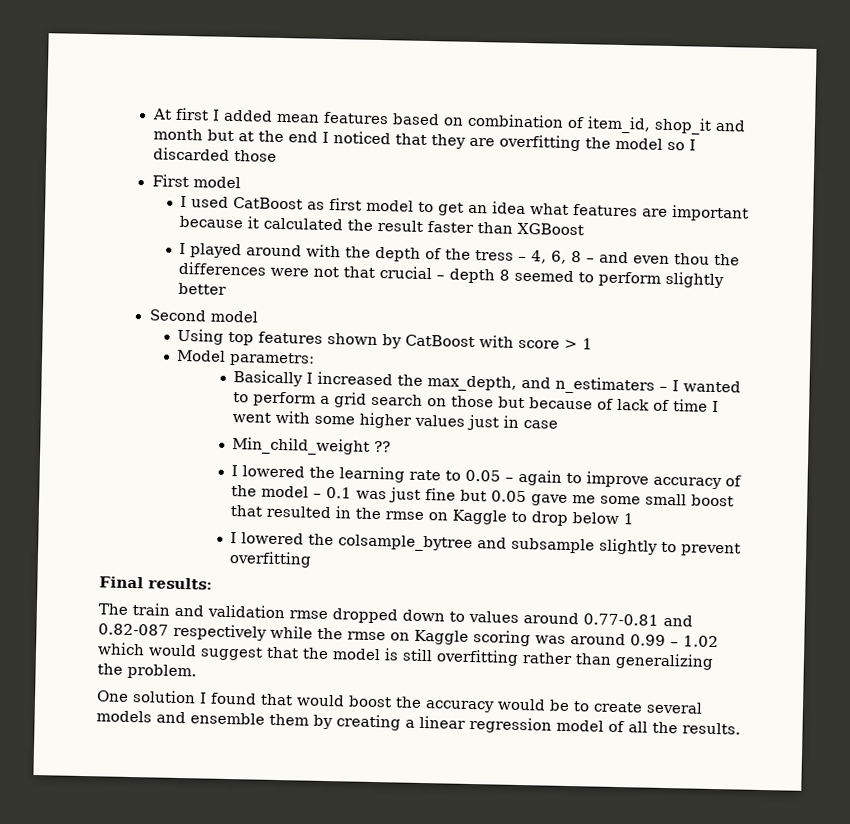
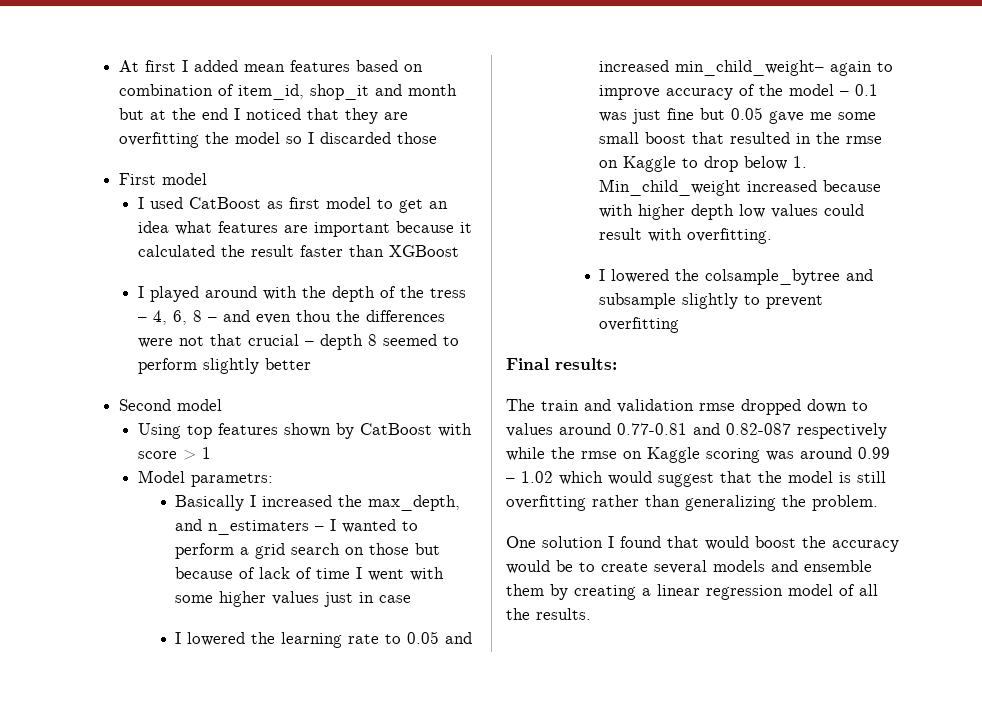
[232,437,392,456] // Min_child_weight ?? -> (412, 599) none
[505,477,515,482] – -> [445,632,473,644] [599,60,825,76] and increased min_child_weight–
[623,513,635,525] 1 -> [793,156,808,168] [599,179,882,196] [599,204,865,220] [599,228,773,244] 1. Min_child_weight increased because with higher depth low values could result with overfitting.

